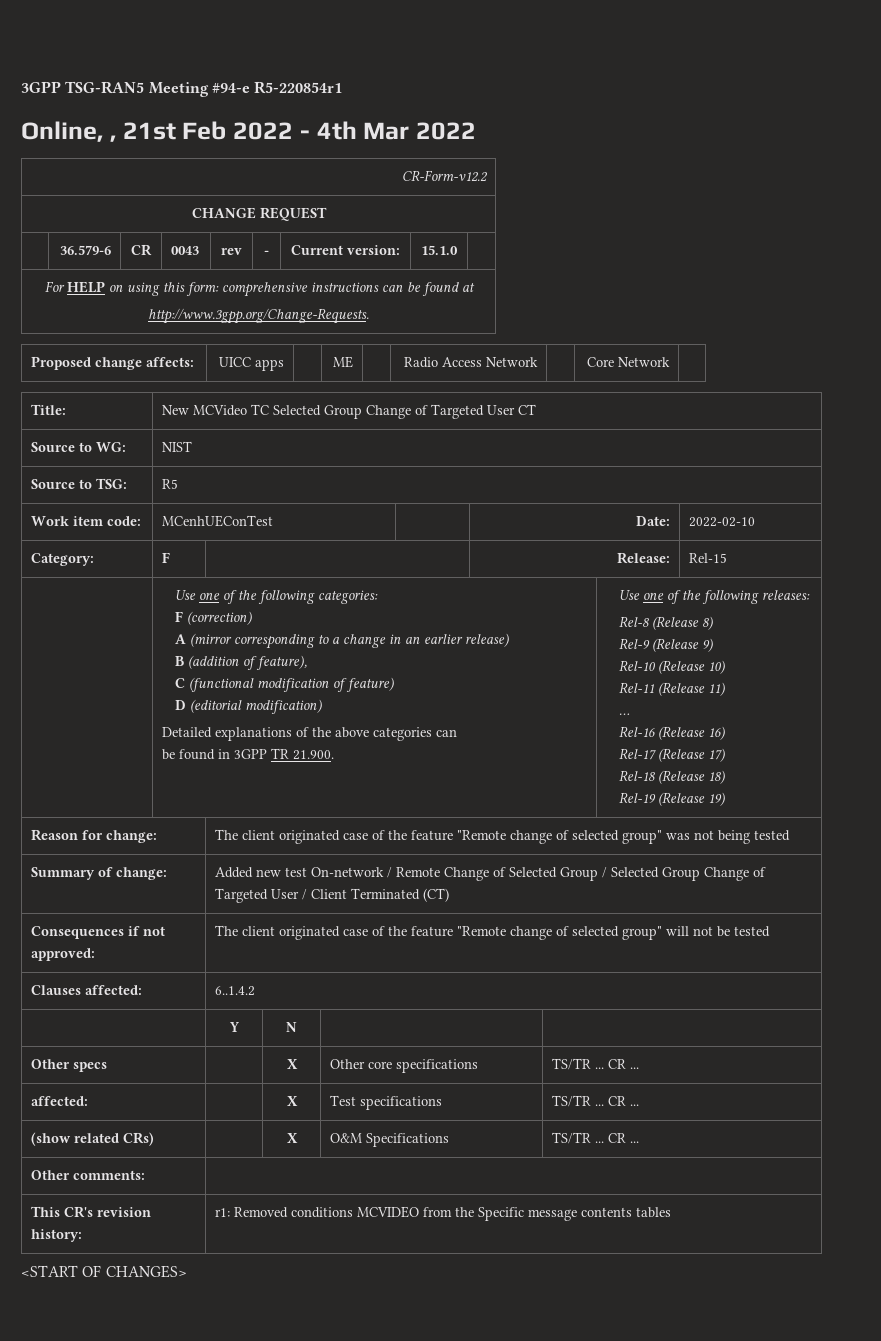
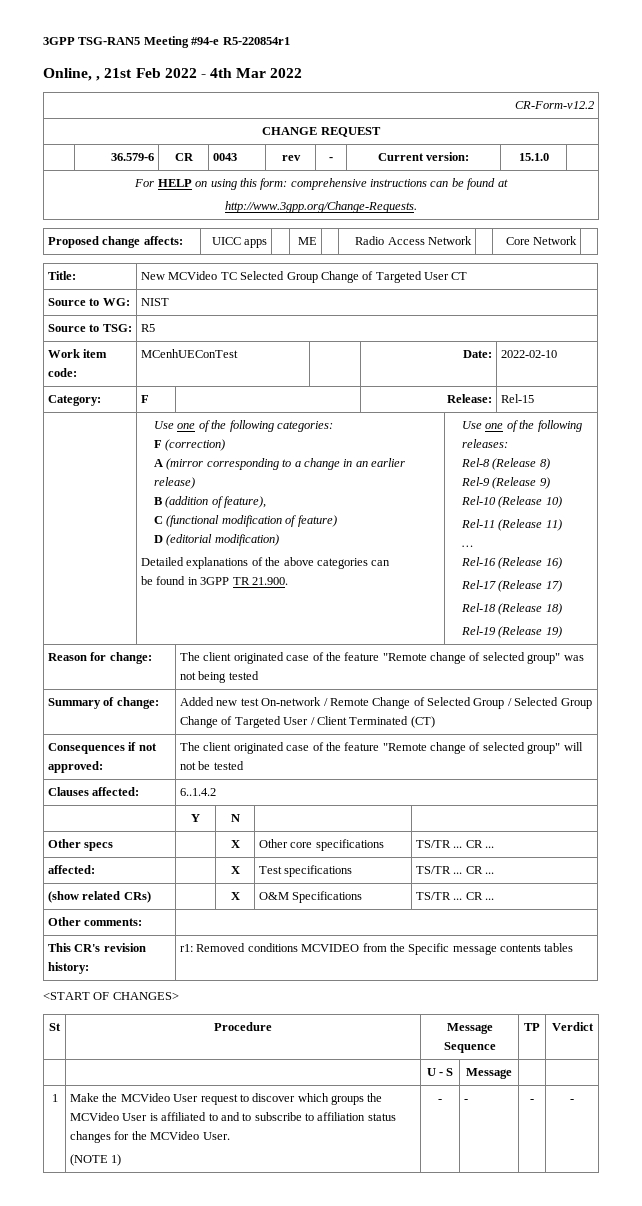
(187, 1271) none -> [49,1023,61,1031] [214,1022,272,1031] [446,1023,493,1034] [443,1042,496,1053] [524,1023,540,1031] [551,1022,594,1031] [426,1068,454,1076] [466,1068,512,1079] [51,1094,58,1102] [70,1093,383,1105] [70,1112,396,1121] [70,1131,230,1143] [70,1154,122,1166] [438,1099,442,1102] [464,1099,469,1102] [530,1099,534,1102] [570,1099,574,1102] // St | Procedure | Message Sequence | TP | Verdict // | | U - S | Message | | // 1 | Make the MCVideo User request to discover which groups the MCVideo User is affiliated to and to subscribe to affiliation status changes for the MCVideo User. // (NOTE 1) | - | - | - | -

